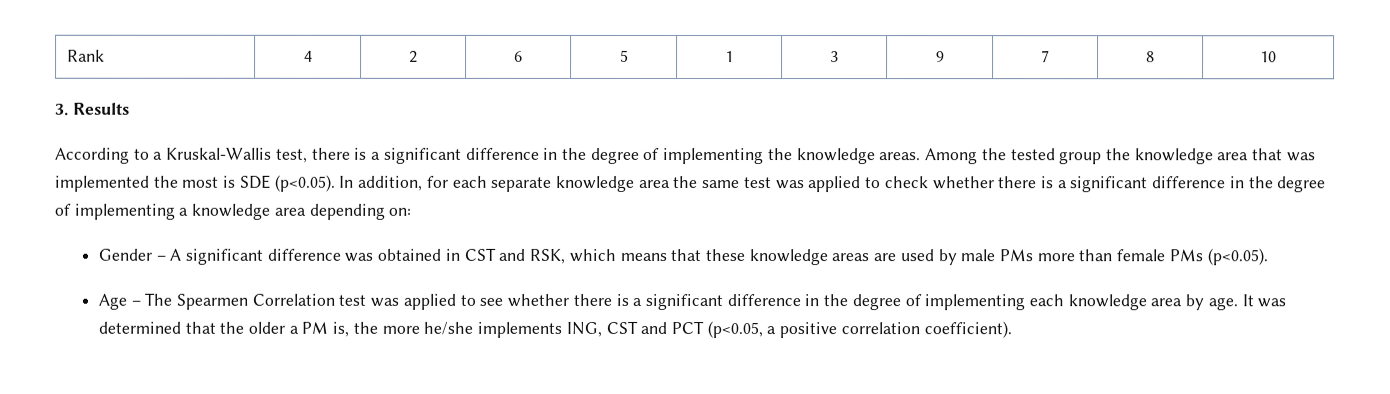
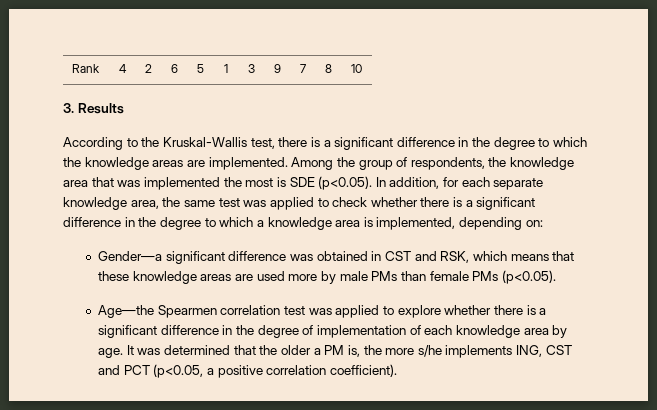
[153,151,164,160] a -> [141,137,160,147] the
[643,147,1103,165] of implementing the knowledge areas. Among the tested group -> [538,137,588,147] [63,157,485,170] to which the knowledge areas are implemented. Among the group of respondents,
[638,179,671,188] area -> [130,200,159,209] area,
[54,203,175,220] of implementing -> [204,217,254,227] to which
(306, 211) none -> [363,217,456,230] is implemented,
[97,248,182,261] Gender – A -> [98,251,163,261] Gender—a
(934, 255) none -> [288,274,318,281] more
[1036,253,1075,262] more -> (398, 276) none
[97,292,504,310] Age – The Spearmen Correlation test was applied to see -> [98,305,441,318] Age—the Spearmen correlation test was applied to explore
[924,294,1026,311] implementing -> [316,325,421,338] implementation of
[423,321,474,335] he/she -> [417,345,442,357] s/he

